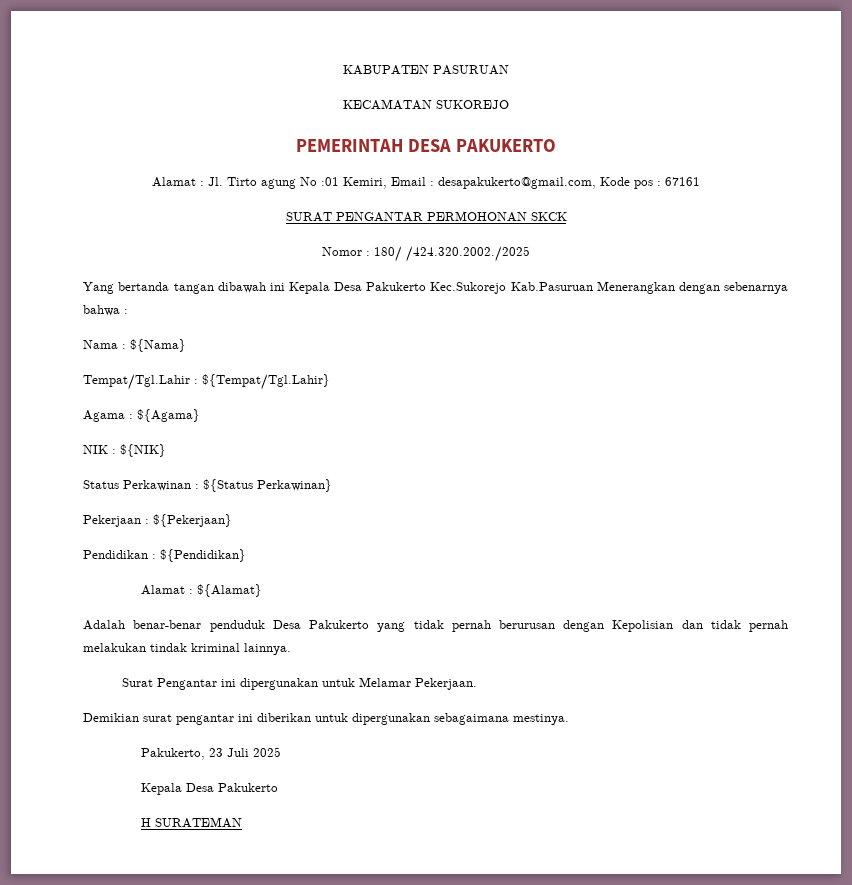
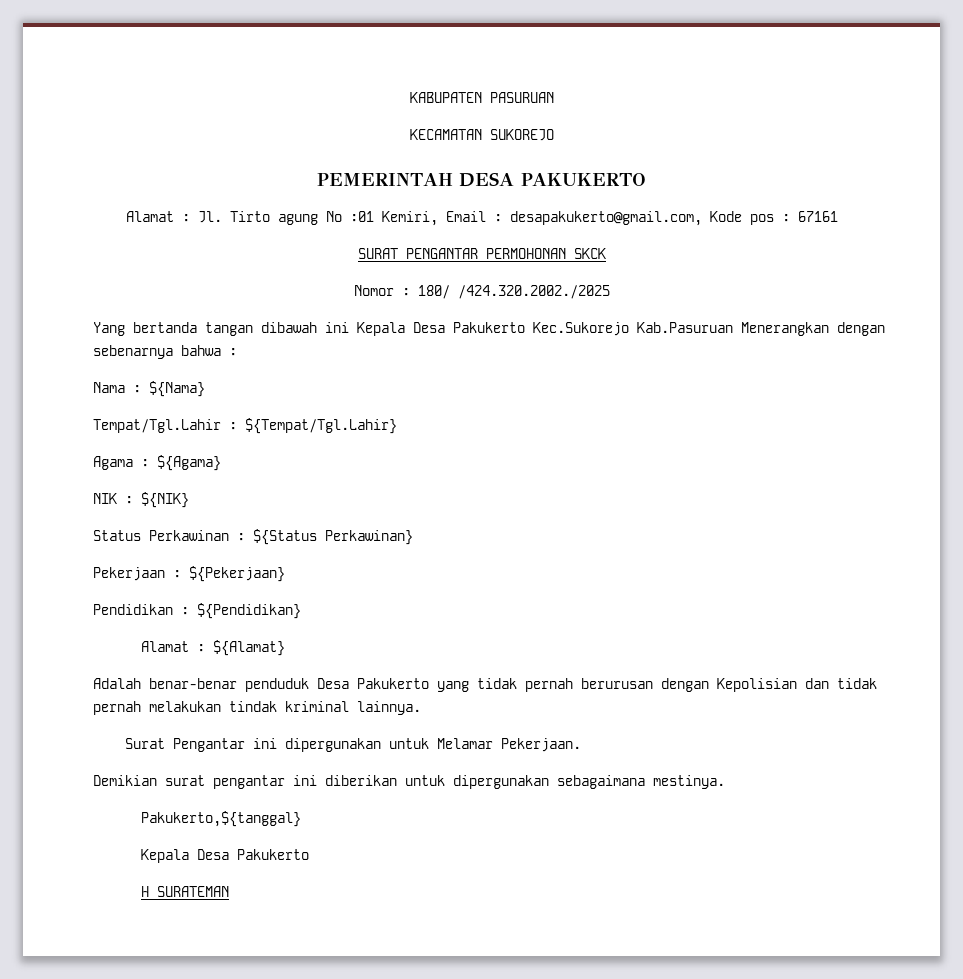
[140,747,281,760] Pakukerto, 23 Juli 2025 -> [141,811,302,827] Pakukerto,${tanggal}

